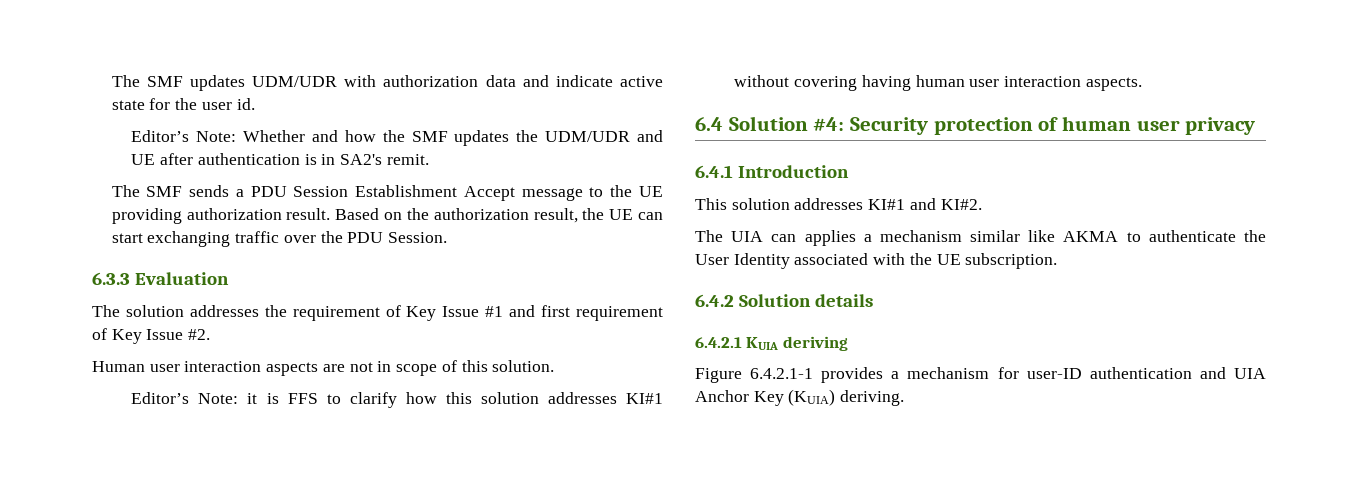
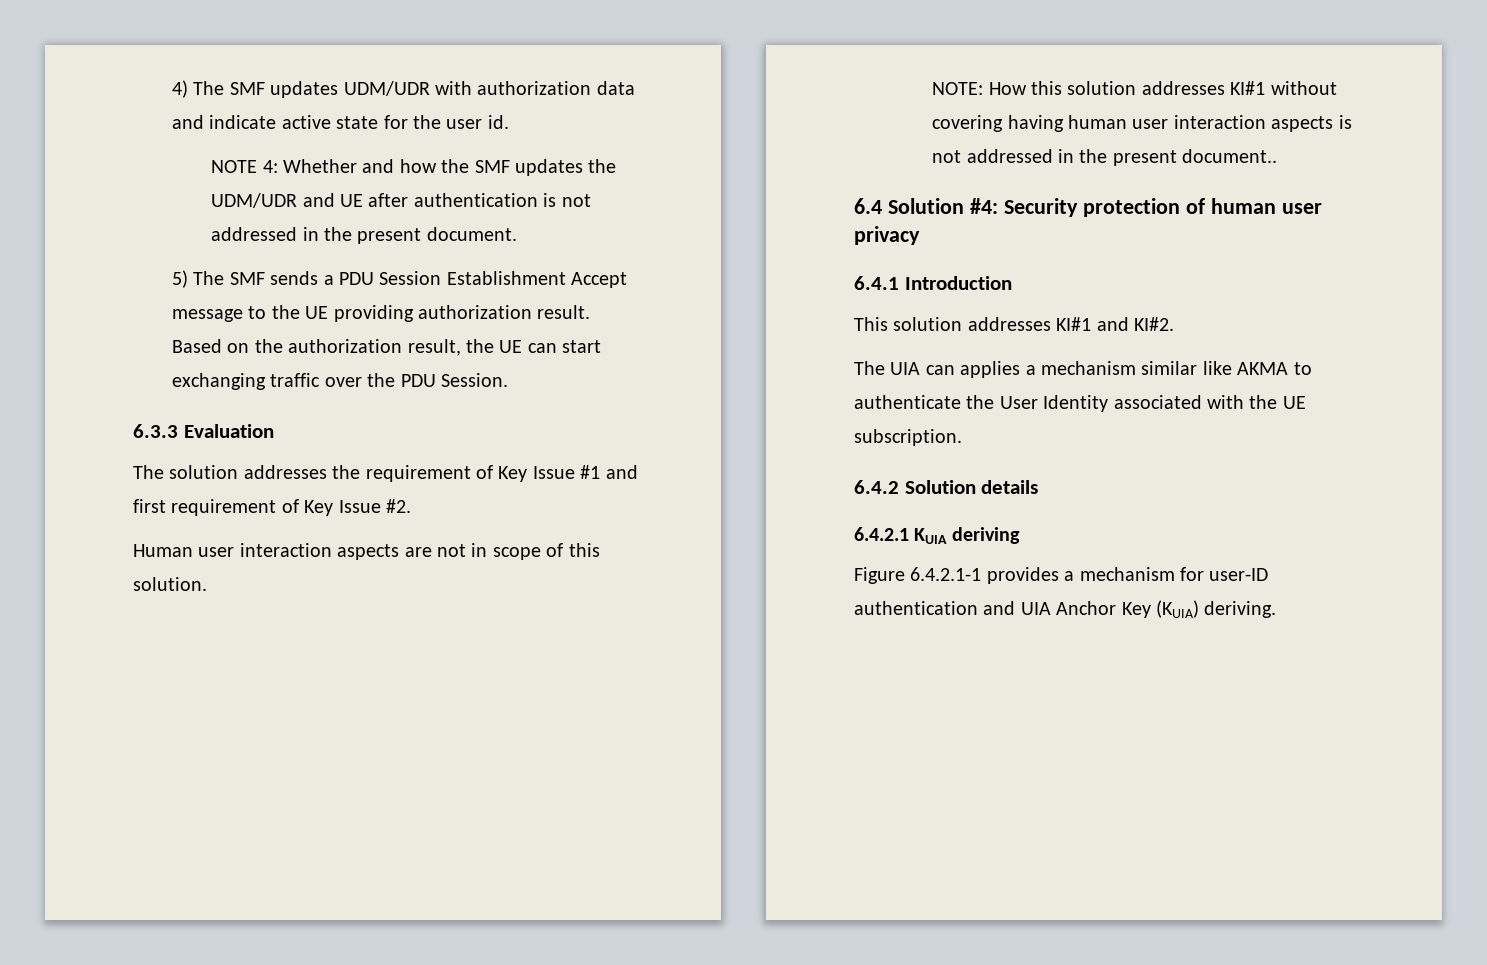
(111, 81) none -> [172,80,189,98] 4)
[131,130,237,142] Editor’s Note: -> [211,160,278,173] NOTE 4:
[321,154,429,165] in SA2's remit. // -> [561,194,591,207] [211,227,517,244] [172,270,189,288] not addressed in the present document. // 5)
[131,392,437,408] Editor’s Note: it is FFS to clarify how -> [932,82,1027,95] NOTE: How
[1085,77,1142,91] aspects. -> [1271,115,1352,132] [932,149,1278,166] aspects is not addressed in the present document..

